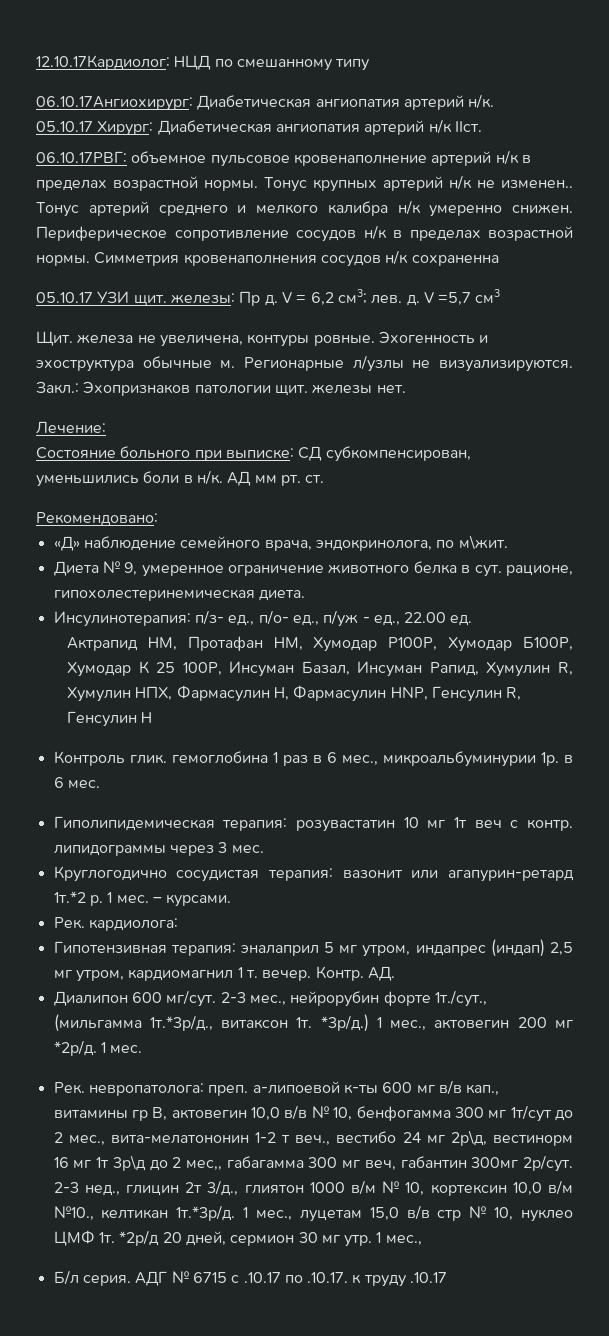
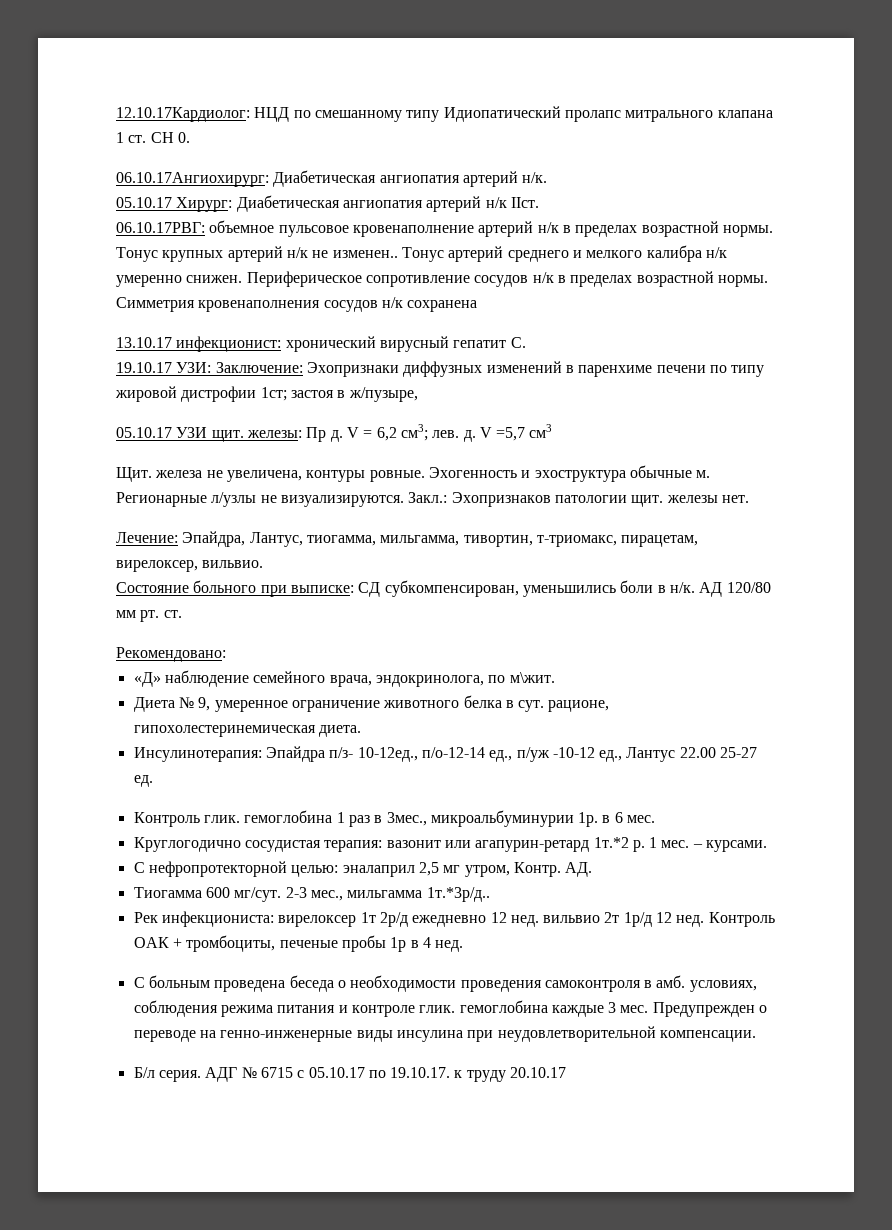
(371, 65) none -> [443,106,773,122] [116,132,190,143] Идиопатический пролапс митрального клапана 1 ст. СН 0.
[411,255,499,266] сохраненна -> [407,300,478,312] [116,336,526,352] [116,361,765,377] [115,386,418,402] сохранена // 13.10.17 инфекционист: хронический вирусный гепатит С. // 19.10.17 УЗИ: Заключение: Эхопризнаки диффузных изменений в паренхиме печени по типу жировой дистрофии 1ст; застоя в ж/пузыре,
(106, 427) none -> [182,531,699,547] [116,560,264,572] Эпайдра, Лантус, тиогамма, мильгамма, тивортин, т-триомакс, пирацетам, вирелоксер, вильвио.
(252, 478) none -> [726,582,771,593] 120/80
[194,610,473,627] [66,636,573,652] [66,661,574,677] [66,685,522,702] [66,711,153,727] п/з- ед., п/о- ед., п/уж - ед., 22.00 ед. // Актрапид НМ, Протафан НМ, Хумодар Р100Р, Хумодар Б100Р, Хумодар К 25 100Р, Инсуман Базал, Инсуман Рапид, Хумулин R, Хумулин НПХ, Фармасулин Н, Фармасулин НNР, Генсулин R, Генсулин Н -> [265,746,758,762] [133,775,153,787] Эпайдра п/з- 10-12ед., п/о-12-14 ед., п/уж -10-12 ед., Лантус 22.00 25-27 ед.
[326,752,378,766] 6 мес., -> [386,812,427,826] 3мес.,
[53,816,573,832] [52,842,264,856] // Гиполипидемическая терапия: розувастатин 10 мг 1т веч с контр. липидограммы через 3 мес. -> (656, 819) none
[53,917,178,931] [53,939,574,957] [53,967,312,982] Рек. кардиолога: // Гипотензивная терапия: эналаприл 5 мг утром, индапрес (индап) 2,5 мг утром, кардиомагнил 1 т. вечер. -> [133,861,510,877] С нефропротекторной целью: эналаприл 2,5 мг утром,
[53,991,128,1006] Диалипон -> [133,887,202,898] Тиогамма
[290,990,487,1007] [53,1014,573,1032] [53,1040,143,1056] [53,1080,500,1096] [53,1105,574,1122] [53,1130,573,1146] [53,1155,573,1172] [53,1180,573,1196] [53,1205,574,1222] [53,1230,422,1247] нейрорубин форте 1т./сут., (мильгамма 1т.*3р/д., витаксон 1т. *3р/д.) 1 мес., актовегин 200 мг *2р/д. 1 мес. // Рек. невропатолога: преп. а-липоевой к-ты 600 мг в/в кап., витамины гр В, актовегин 10,0 в/в № 10, бенфогамма 300 мг 1т/сут до 2 мес., вита-мелатононин 1-2 т веч., вестибо 24 мг 2р\д, вестинорм 16 мг 1т 3р\д до 2 мес,, габагамма 300 мг веч, габантин 300мг 2р/сут. 2-3 нед., глицин 2т 3/д., глиятон 1000 в/м № 10, кортексин 10,0 в/м №10., келтикан 1т.*3р/д. 1 мес., луцетам 15,0 в/в стр № 10, нуклео ЦМФ 1т. *2р/д 20 дней, сермион 30 мг утр. 1 мес., -> [347,887,490,902] [133,911,775,927] [133,935,464,952] [133,975,757,992] [133,1000,768,1017] [133,1026,756,1042] мильгамма 1т.*3р/д.. // Рек инфекциониста: вирелоксер 1т 2р/д ежедневно 12 нед. вильвио 2т 1р/д 12 нед. Контроль ОАК + тромбоциты, печеные пробы 1р в 4 нед. // С больным проведена беседа о необходимости проведения самоконтроля в амб. условиях, соблюдения режима питания и контроле глик. гемоглобина каждые 3 мес. Предупрежден о переводе на генно-инженерные виды инсулина при неудовлетворительной компенсации.
[243,1272,349,1283] .10.17 по .10.17. -> [308,1067,451,1078] 05.10.17 по 19.10.17.
[410,1272,448,1283] .10.17 -> [510,1067,567,1078] 20.10.17

